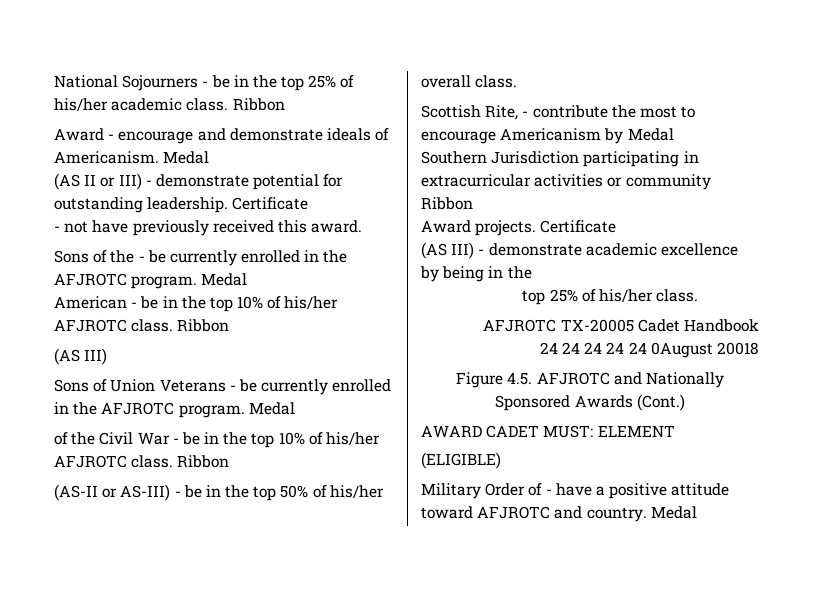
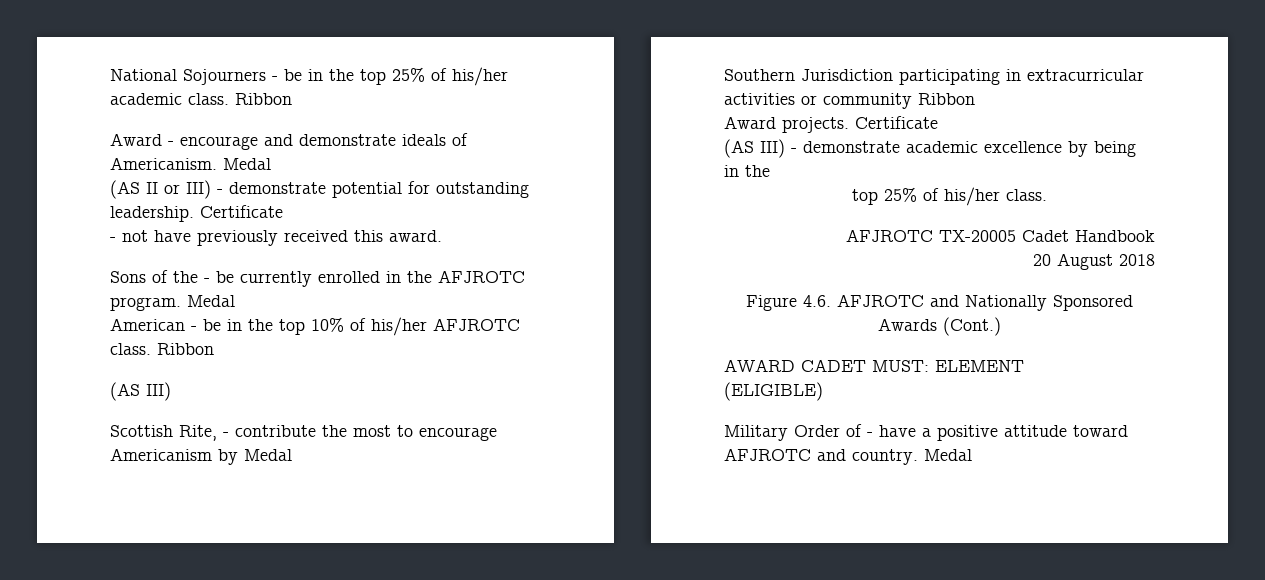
[54,379,392,395] [54,402,295,418] [54,432,381,448] [54,455,230,468] [54,484,384,501] [421,75,518,88] // Sons of Union Veterans - be currently enrolled in the AFJROTC program. Medal // of the Civil War - be in the top 10% of his/her AFJROTC class. Ribbon // (AS-II or AS-III) - be in the top 50% of his/her overall class. -> (171, 391) none
[539,342,759,358] 24 24 24 24 24 0August 20018 -> [1033,253,1155,270] 20 August 2018
[507,372,533,385] 4.5. -> [803,295,831,307] 4.6.

